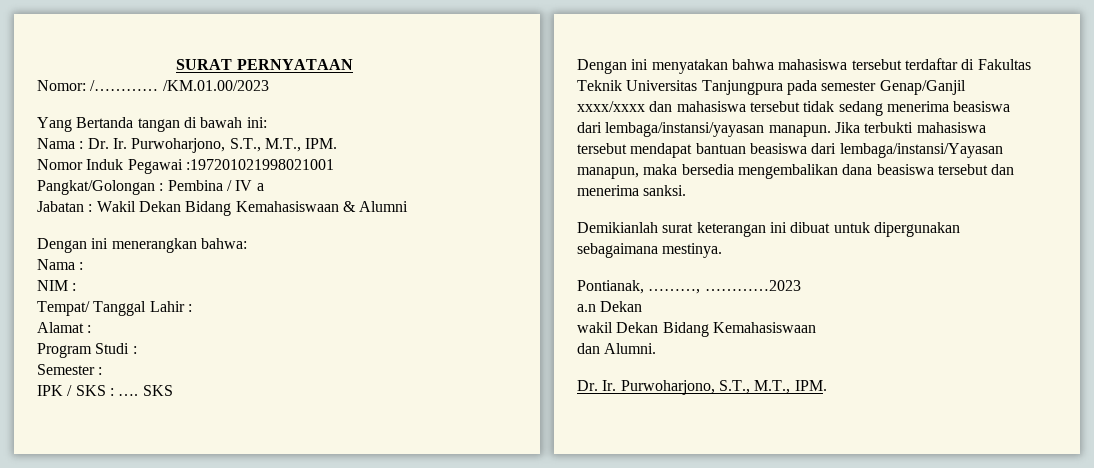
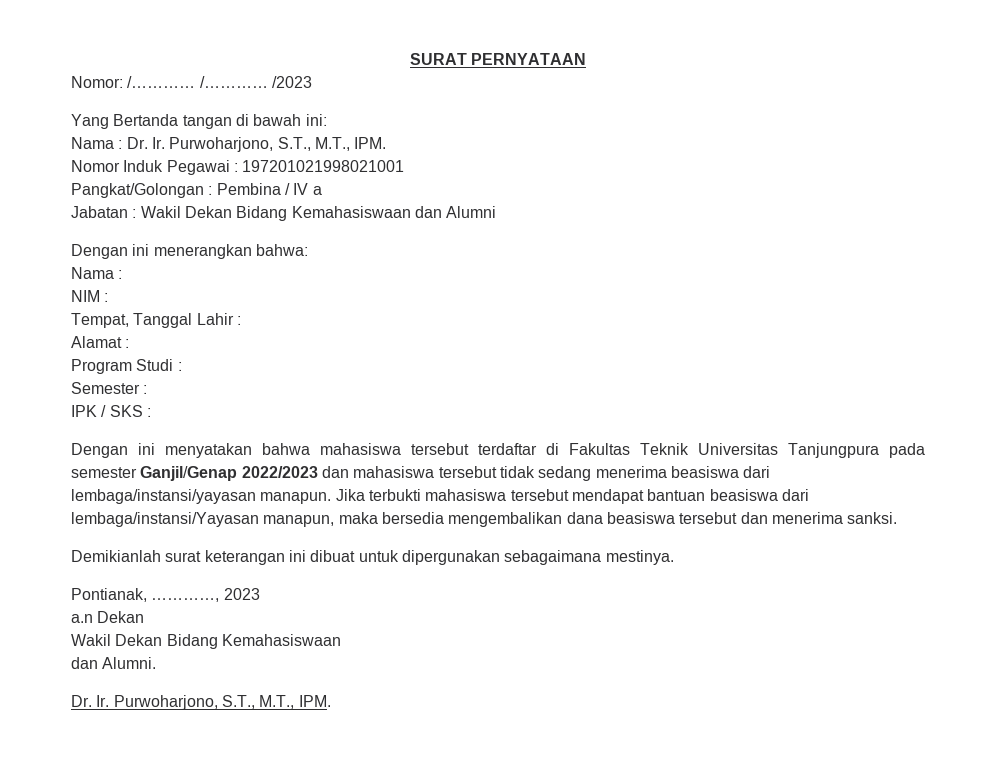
[162,80,269,91] /KM.01.00/2023 -> [199,76,312,88] /………… /2023
[185,159,334,170] :197201021998021001 -> [233,160,405,172] : 197201021998021001
[342,201,356,212] & -> [414,206,442,218] dan
[37,301,90,316] Tempat/ -> [71,313,129,328] Tempat,
[118,385,173,396] …. SKS -> (151, 412) none
[879,80,966,95] [577,101,645,112] Genap/Ganjil xxxx/xxxx -> [140,466,318,481] Ganjil/Genap 2022/2023
[648,280,801,294] ………, …………2023 -> [151,588,260,602] …………, 2023
[577,322,613,333] wakil -> [71,634,111,646] Wakil

